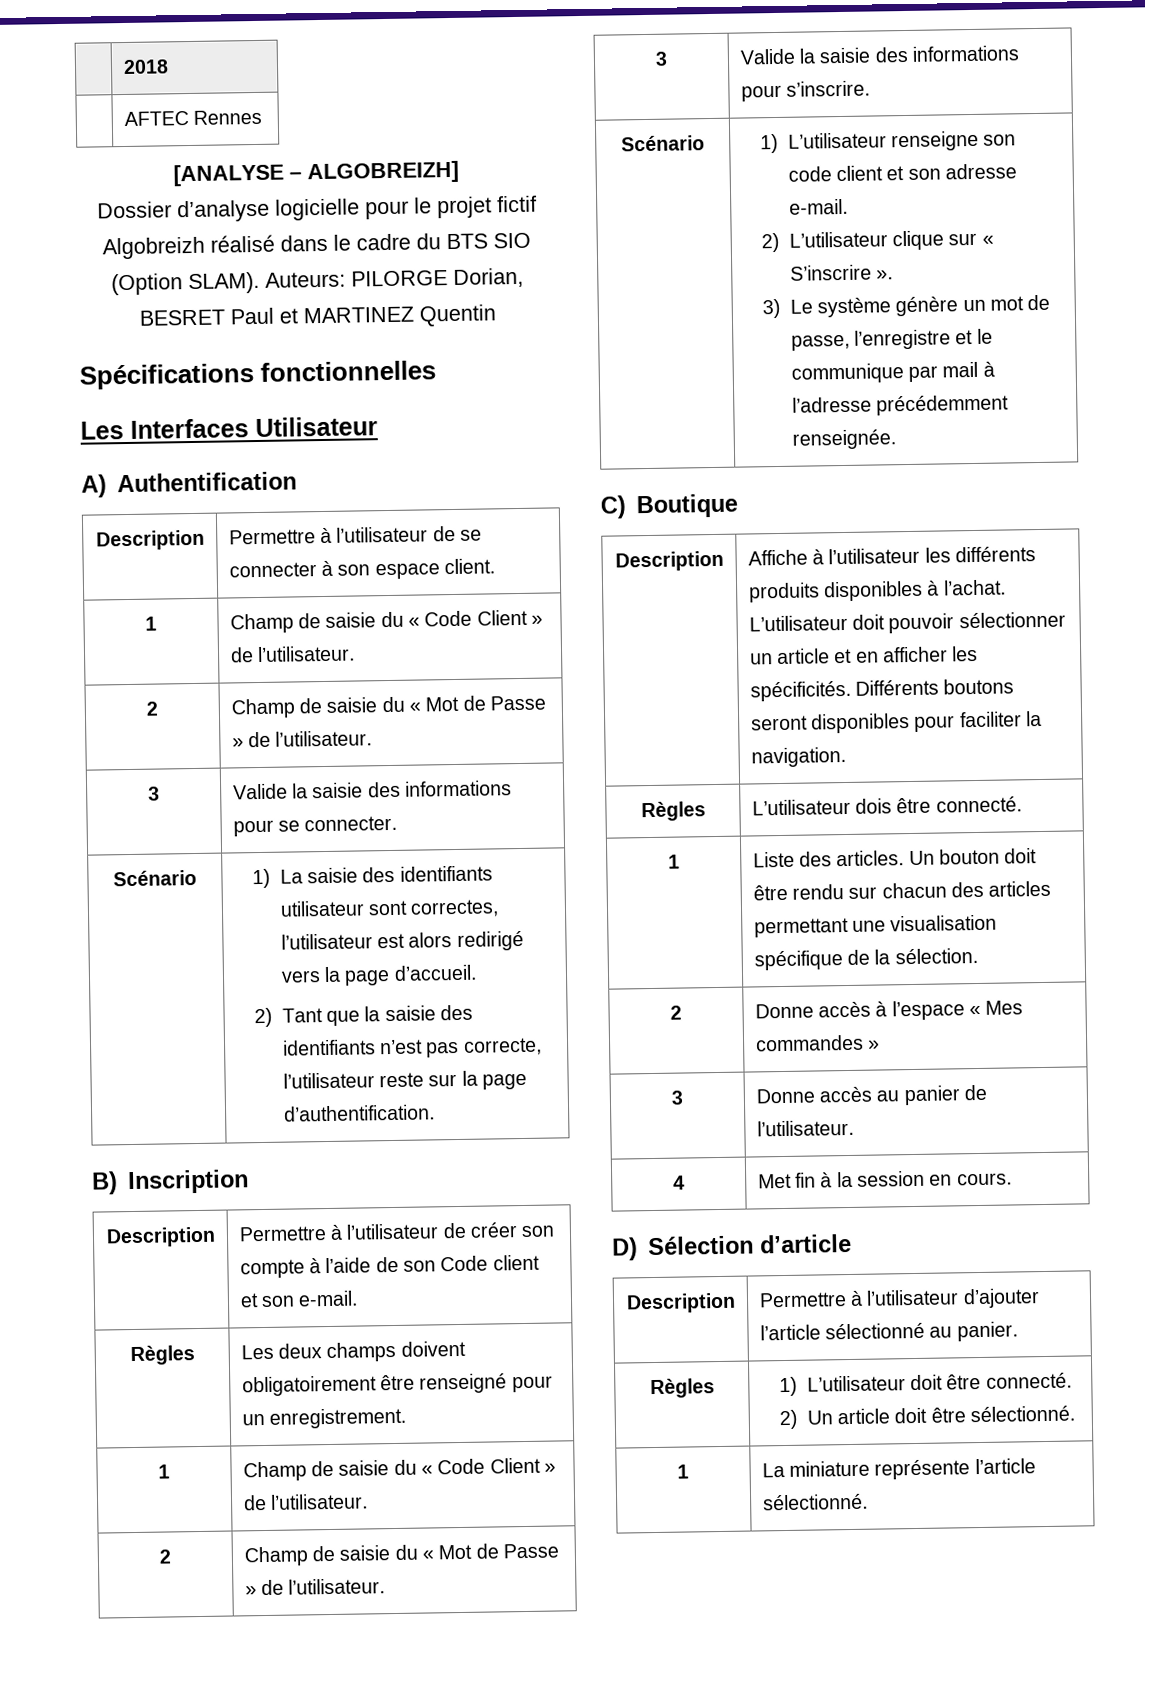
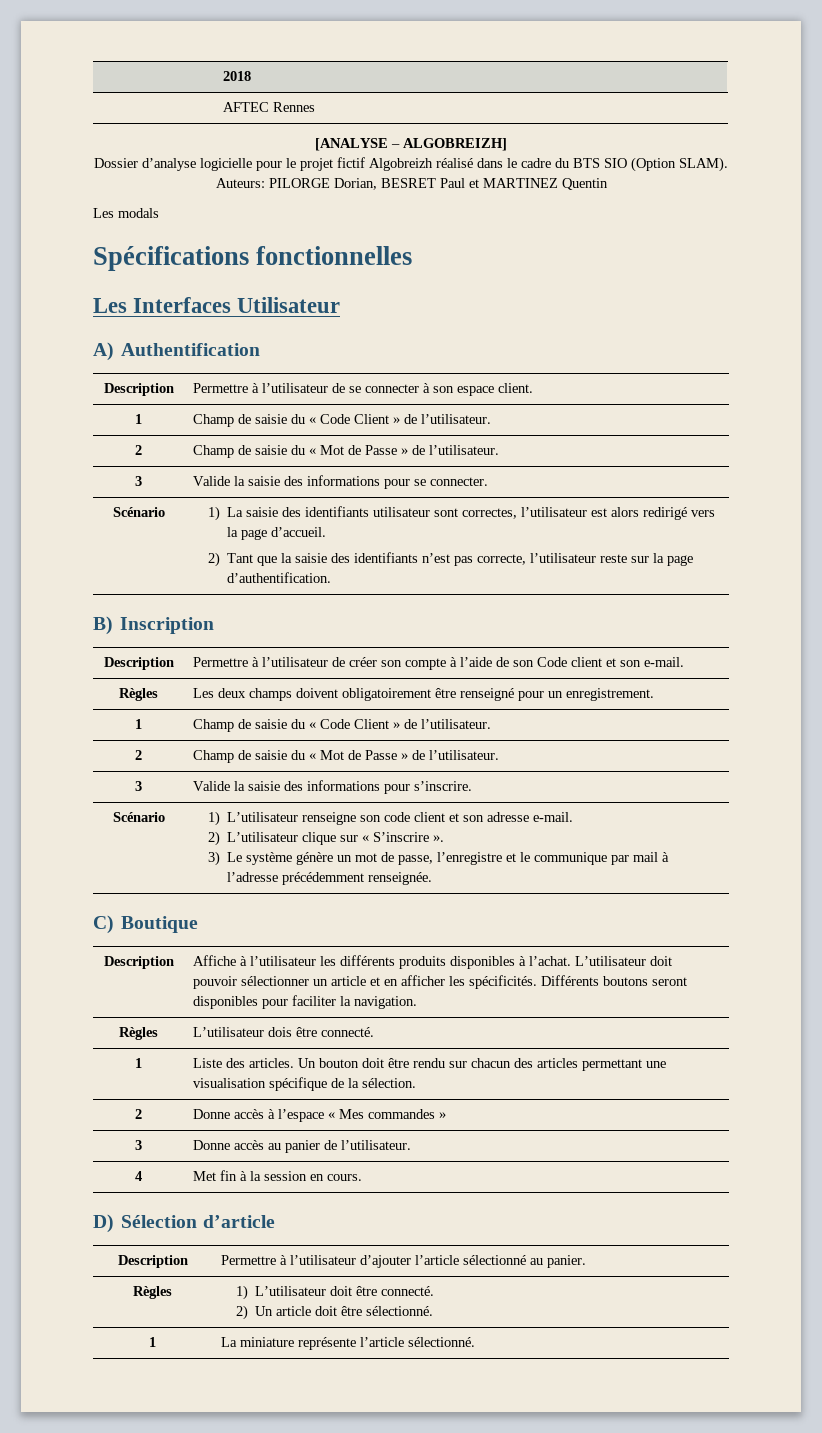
(497, 315) none -> [93,208,159,218] // Les modals

